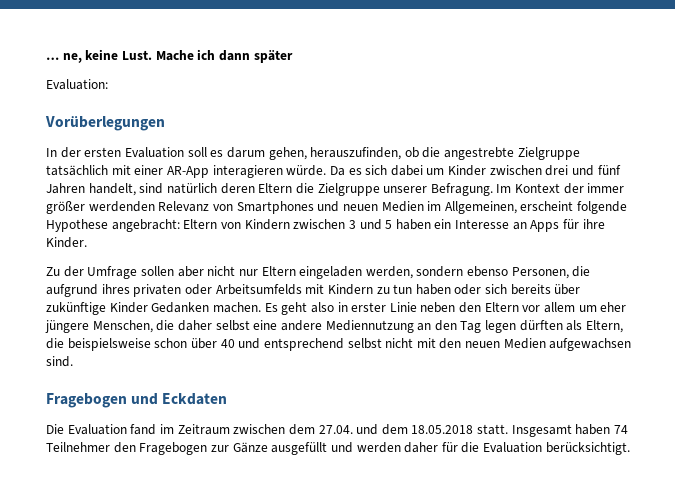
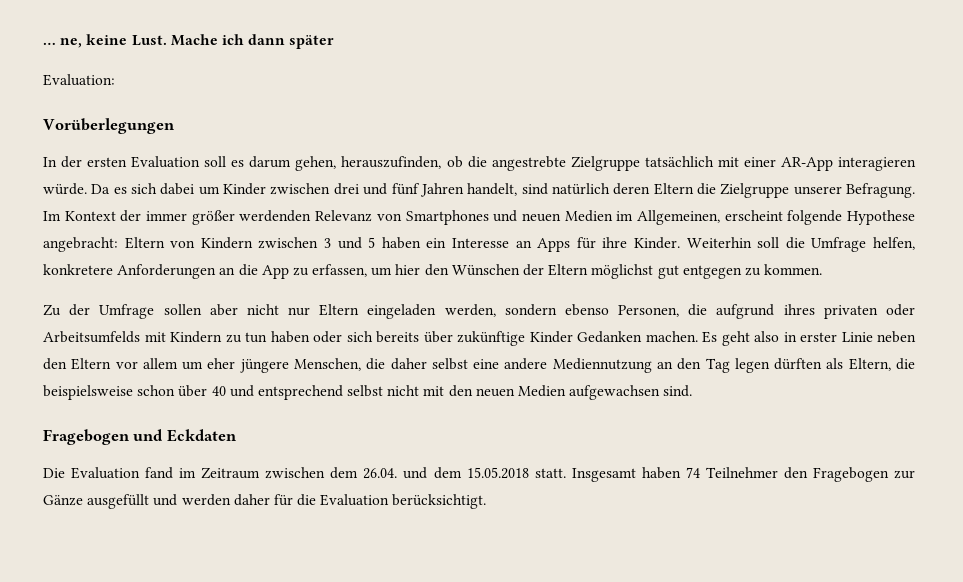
(87, 242) none -> [686,237,916,252] [43,264,823,279] Weiterhin soll die Umfrage helfen, konkretere Anforderungen an die App zu erfassen, um hier den Wünschen der Eltern möglichst gut entgegen zu kommen.
[318,425,353,434] 27.04. -> [363,468,398,479] 26.04.
[411,425,474,434] 18.05.2018 -> [466,467,529,479] 15.05.2018

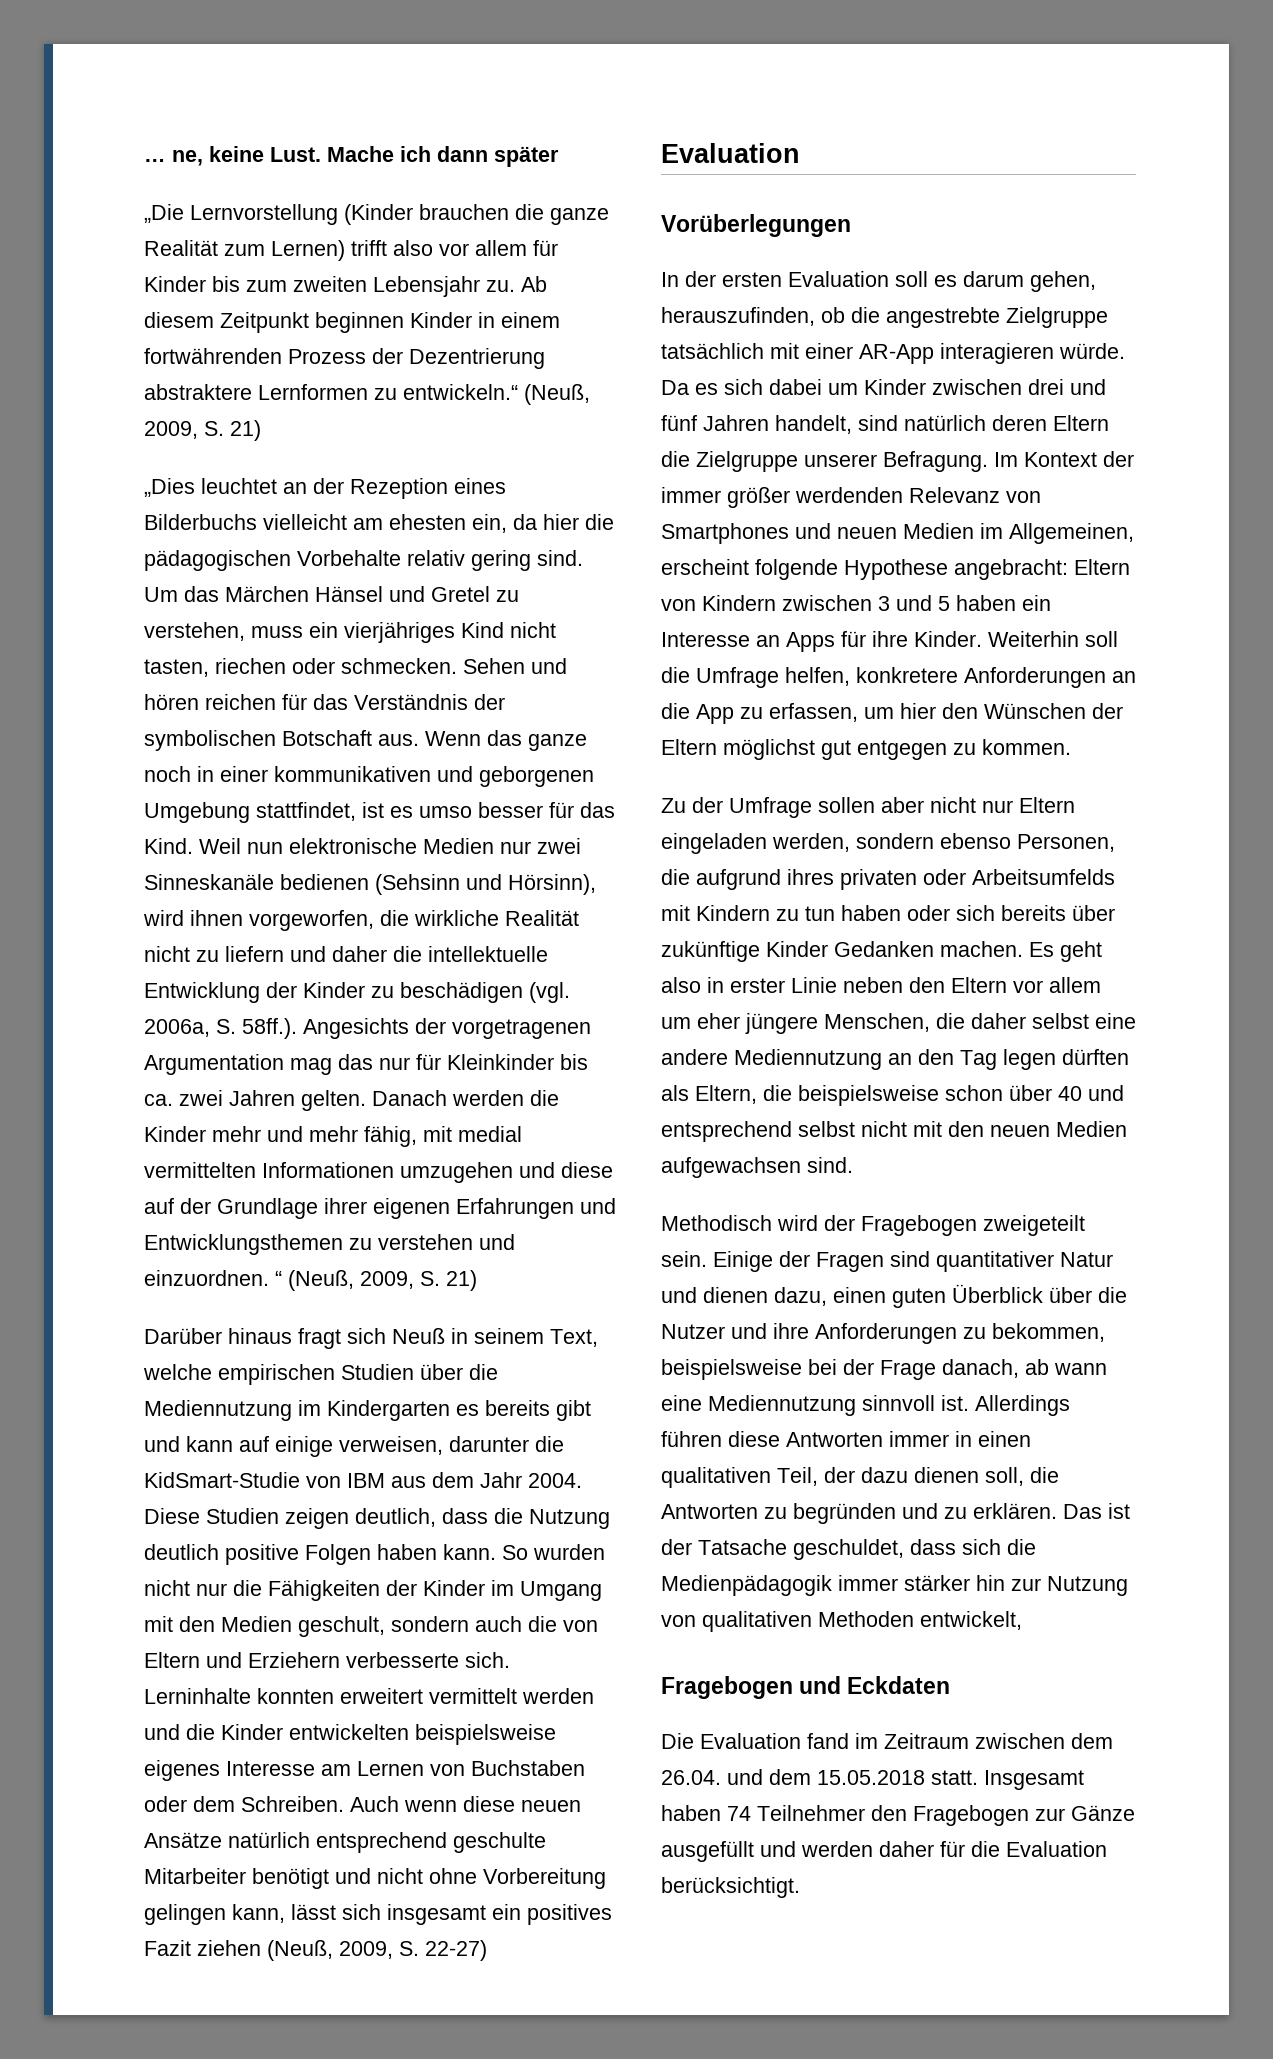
[43,74,115,86] Evaluation: -> [144,204,609,225] [144,240,558,261] [144,276,547,297] [144,312,560,333] [144,348,545,369] [144,384,590,405] [144,420,261,441] [144,478,506,499] [144,514,614,533] [144,550,583,571] [144,586,519,602] [144,622,556,643] [144,658,567,677] [144,694,505,710] [144,730,587,751] [144,766,594,787] [144,802,615,823] [144,838,581,854] [144,874,596,895] [143,910,579,931] [144,946,548,962] [144,982,570,1003] [144,1018,591,1039] [144,1054,588,1075] [144,1090,559,1111] [144,1126,522,1147] [144,1162,613,1183] [144,1198,616,1219] [144,1234,515,1255] [144,1270,477,1291] [144,1328,598,1349] [143,1364,498,1385] [144,1400,591,1421] [144,1436,564,1457] [144,1472,582,1488] [144,1508,610,1529] [144,1544,605,1565] [144,1580,602,1601] [144,1616,598,1637] [144,1652,510,1668] [144,1688,594,1704] [144,1724,556,1745] [144,1760,585,1781] [144,1796,581,1812] [144,1832,546,1853] [144,1868,606,1889] [144,1904,612,1925] [144,1940,487,1961] [661,143,800,163] „Die Lernvorstellung (Kinder brauchen die ganze Realität zum Lernen) trifft also vor allem für Kinder bis zum zweiten Lebensjahr zu. Ab diesem Zeitpunkt beginnen Kinder in einem fortwährenden Prozess der Dezentrierung abstraktere Lernformen zu entwickeln.“ (Neuß, 2009, S. 21) // „Dies leuchtet an der Rezeption eines Bilderbuchs vielleicht am ehesten ein, da hier die pädagogischen Vorbehalte relativ gering sind. Um das Märchen Hänsel und Gretel zu verstehen, muss ein vierjähriges Kind nicht tasten, riechen oder schmecken. Sehen und hören reichen für das Verständnis der symbolischen Botschaft aus. Wenn das ganze noch in einer kommunikativen und geborgenen Umgebung stattfindet, ist es umso besser für das Kind. Weil nun elektronische Medien nur zwei Sinneskanäle bedienen (Sehsinn und Hörsinn), wird ihnen vorgeworfen, die wirkliche Realität nicht zu liefern und daher die intellektuelle Entwicklung der Kinder zu beschädigen (vgl. 2006a, S. 58ff.). Angesichts der vorgetragenen Argumentation mag das nur für Kleinkinder bis ca. zwei Jahren gelten. Danach werden die Kinder mehr und mehr fähig, mit medial vermittelten Informationen umzugehen und diese auf der Grundlage ihrer eigenen Erfahrungen und Entwicklungsthemen zu verstehen und einzuordnen. “ (Neuß, 2009, S. 21) // Darüber hinaus fragt sich Neuß in seinem Text, welche empirischen Studien über die Mediennutzung im Kindergarten es bereits gibt und kann auf einige verweisen, darunter die KidSmart-Studie von IBM aus dem Jahr 2004. Diese Studien zeigen deutlich, dass die Nutzung deutlich positive Folgen haben kann. So wurden nicht nur die Fähigkeiten der Kinder im Umgang mit den Medien geschult, sondern auch die von Eltern und Erziehern verbesserte sich. Lerninhalte konnten erweitert vermittelt werden und die Kinder entwickelten beispielsweise eigenes Interesse am Lernen von Buchstaben oder dem Schreiben. Auch wenn diese neuen Ansätze natürlich entsprechend geschulte Mitarbeiter benötigt und nicht ohne Vorbereitung gelingen kann, lässt sich insgesamt ein positives Fazit ziehen (Neuß, 2009, S. 22-27) // Evaluation
(693, 391) none -> [661,1215,1085,1236] [661,1251,1113,1272] [661,1284,1127,1308] [661,1323,1105,1344] [661,1359,1107,1380] [661,1395,1070,1416] [661,1431,1031,1447] [661,1467,1059,1488] [661,1503,1130,1524] [661,1539,1036,1560] [661,1575,1128,1596] [661,1611,1022,1632] // Methodisch wird der Fragebogen zweigeteilt sein. Einige der Fragen sind quantitativer Natur und dienen dazu, einen guten Überblick über die Nutzer und ihre Anforderungen zu bekommen, beispielsweise bei der Frage danach, ab wann eine Mediennutzung sinnvoll ist. Allerdings führen diese Antworten immer in einen qualitativen Teil, der dazu dienen soll, die Antworten zu begründen und zu erklären. Das ist der Tatsache geschuldet, dass sich die Medienpädagogik immer stärker hin zur Nutzung von qualitativen Methoden entwickelt,

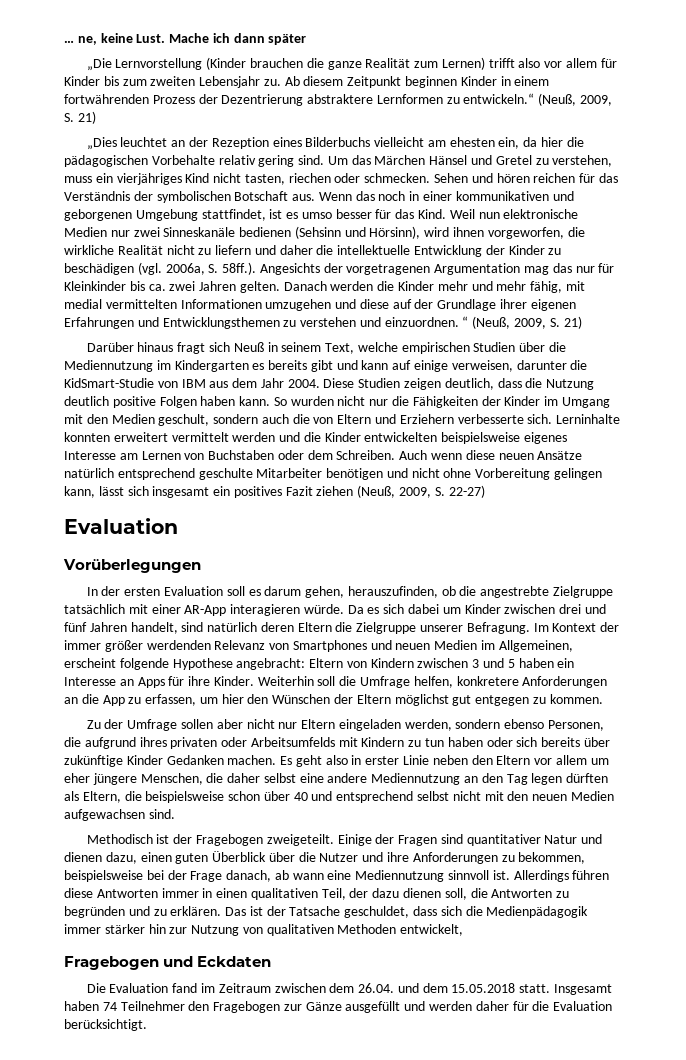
[528,734,587,751] ganze -> (375, 196) none
[252,1868,329,1889] benötigt -> [326,468,384,480] benötigen
[777,1215,818,1231] wird -> [156,834,170,844] ist
[983,1215,1085,1236] [661,1251,707,1267] zweigeteilt sein. -> [266,834,334,846] zweigeteilt.

